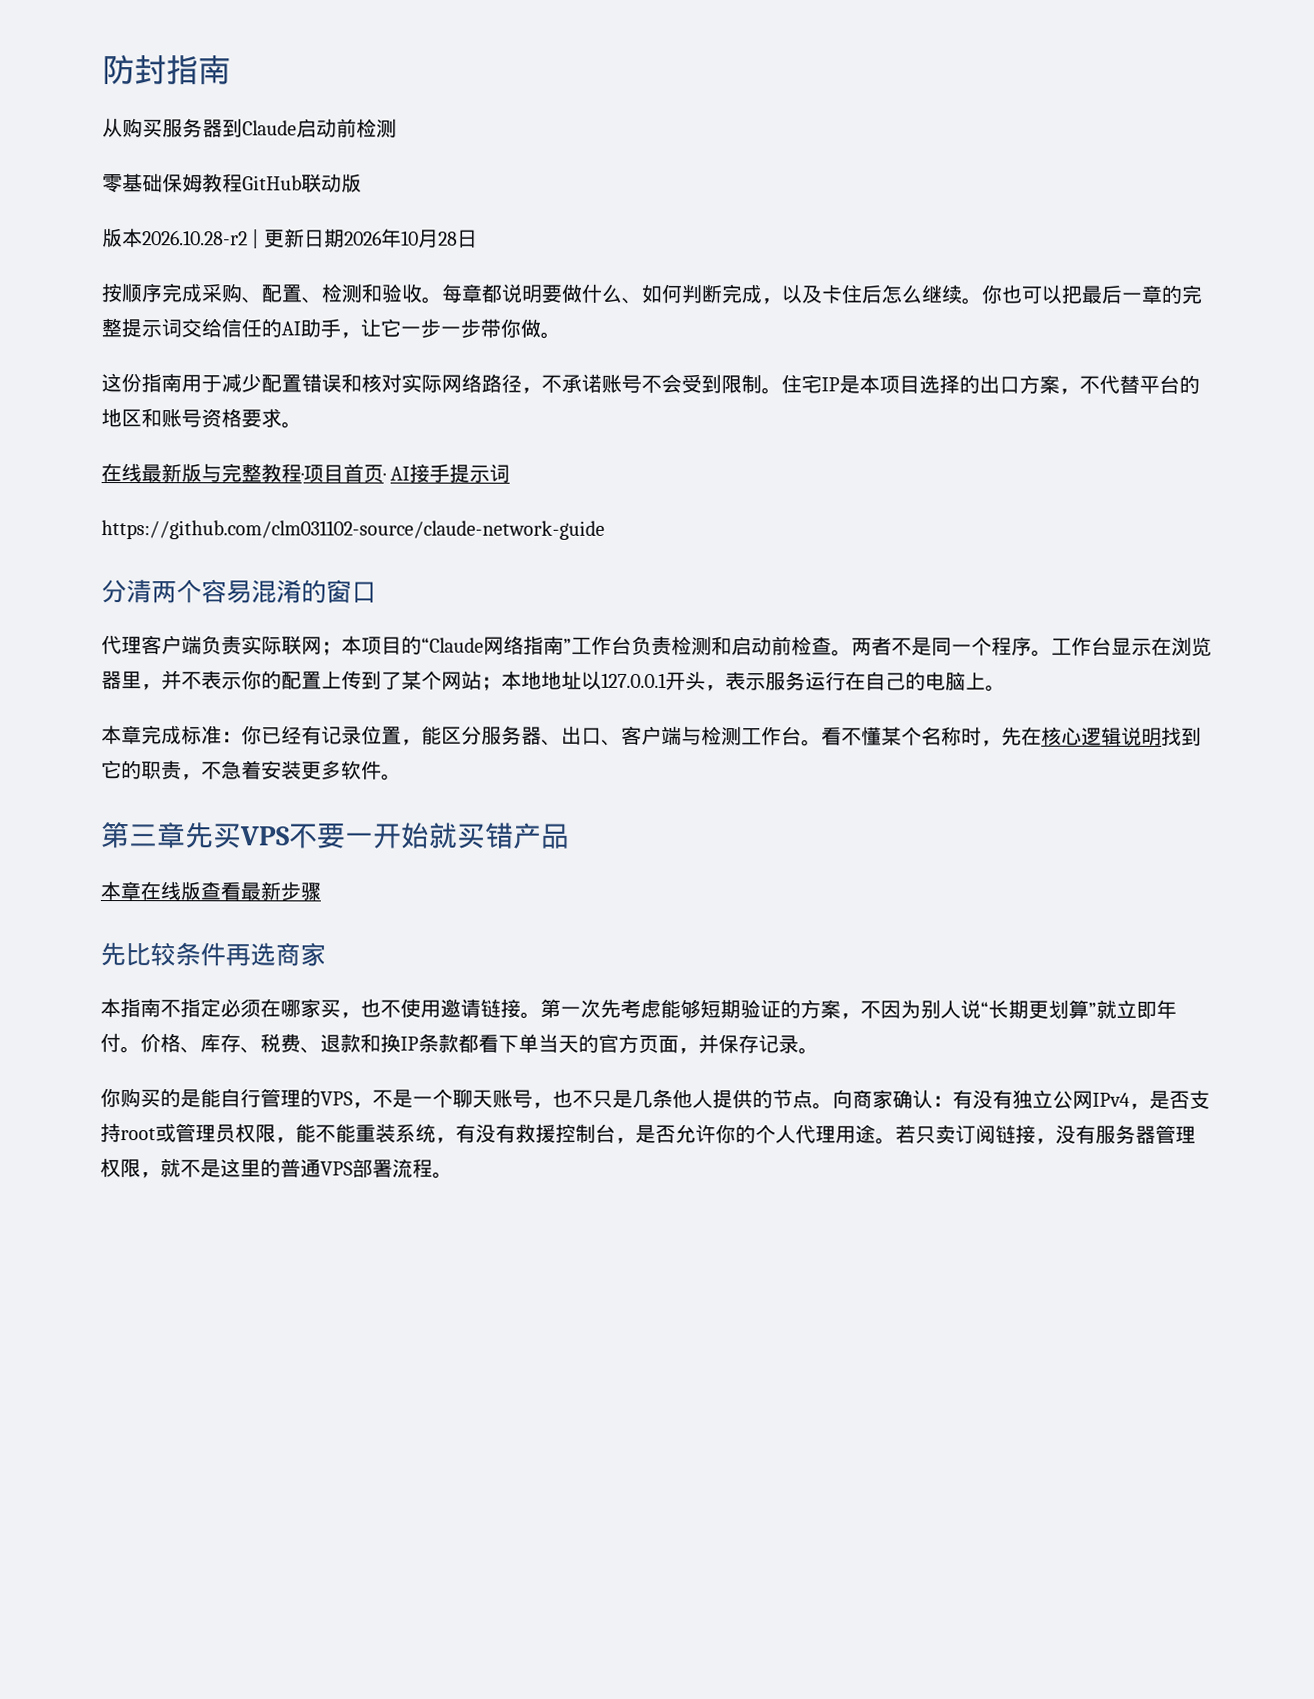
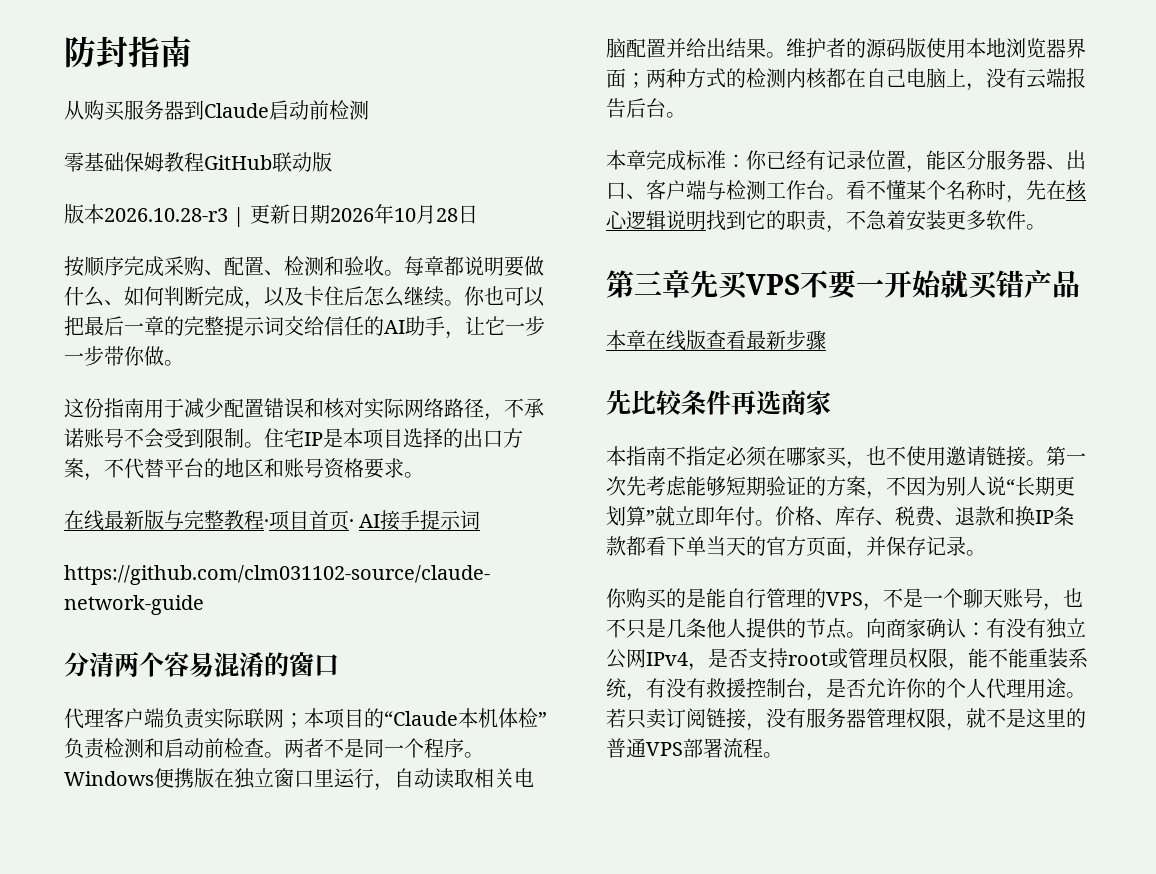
[142,230,248,246] 2026.10.28-r2 -> [104,208,228,222] 2026.10.28-r3
[483,635,632,655] 网络指南”工作台 -> [458,708,547,728] 本机体检”
[1051,636,1212,656] [101,670,986,692] 工作台显示在浏览器里，并不表示你的配置上传到了某个网站；本地地址以127.0.0.1开头，表示服务运行在自己的电脑上 -> [64,768,534,791] [606,38,1086,58] [606,68,1086,91] [606,98,666,118] Windows便携版在独立窗口里运行，自动读取相关电脑配置并给出结果。维护者的源码版使用本地浏览器界面；两种方式的检测内核都在自己电脑上，没有云端报告后台

